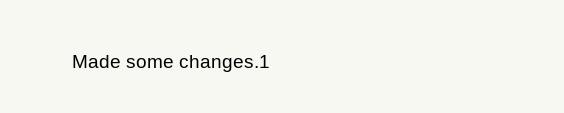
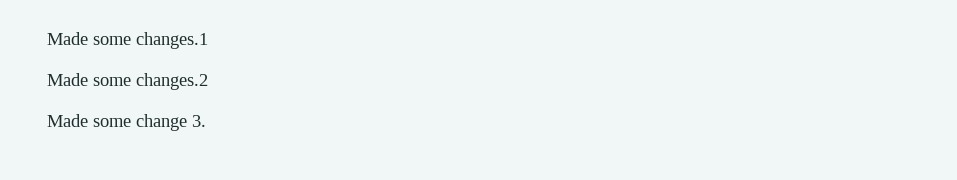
(271, 63) none -> [47,73,208,90] [47,114,206,131] // Made some changes.2 // Made some change 3.

